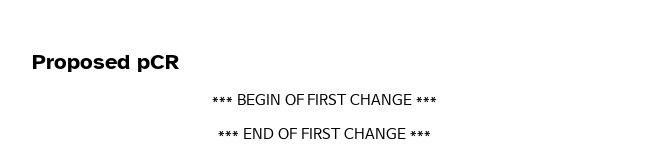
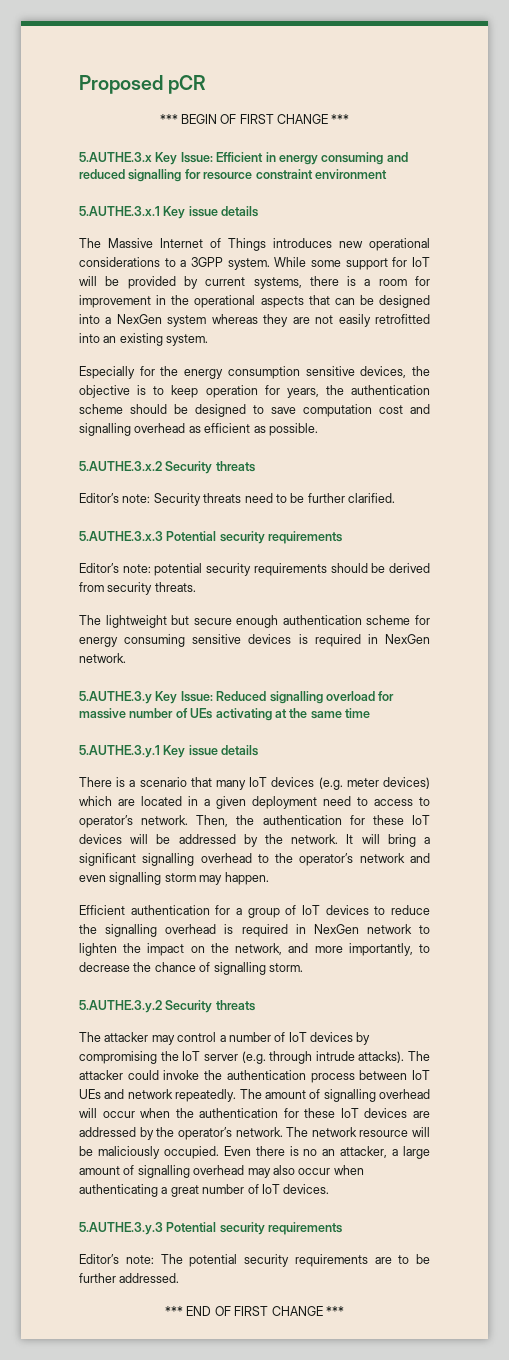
(438, 100) none -> [79,152,408,165] [79,169,387,182] [79,206,259,219] [79,238,430,251] [79,257,431,270] [79,276,431,289] [79,295,430,308] [79,314,431,327] [79,333,209,346] [79,366,430,379] [79,385,430,398] [79,404,430,417] [79,423,318,436] [79,461,255,474] [79,493,395,506] [79,531,343,544] [79,563,430,576] [79,582,196,595] [79,615,430,628] [79,634,430,647] [79,653,126,663] [79,691,395,704] [79,708,370,721] [79,745,259,758] [79,777,430,790] [79,796,430,809] [79,815,431,828] [79,834,430,847] [79,853,430,866] [79,872,269,885] [79,905,430,918] [79,924,430,937] [79,943,430,956] [79,962,303,975] [79,1000,255,1013] [79,1032,371,1045] [79,1051,430,1064] [79,1070,430,1083] [79,1089,430,1102] [79,1108,430,1118] [79,1127,430,1140] [79,1146,430,1159] [79,1165,364,1178] [79,1184,330,1197] [79,1222,343,1235] [79,1254,430,1267] [79,1273,180,1283] // 5.AUTHE.3.x Key Issue: Efficient in energy consuming and reduced signalling for resource constraint environment // 5.AUTHE.3.x.1 Key issue details // The Massive Internet of Things introduces new operational considerations to a 3GPP system. While some support for IoT will be provided by current systems, there is a room for improvement in the operational aspects that can be designed into a NexGen system whereas they are not easily retrofitted into an existing system. // Especially for the energy consumption sensitive devices, the objective is to keep operation for years, the authentication scheme should be designed to save computation cost and signalling overhead as efficient as possible. // 5.AUTHE.3.x.2 Security threats // Editor’s note: Security threats need to be further clarified. // 5.AUTHE.3.x.3 Potential security requirements // Editor’s note: potential security requirements should be derived from security threats. // The lightweight but secure enough authentication scheme for energy consuming sensitive devices is required in NexGen network. // 5.AUTHE.3.y Key Issue: Reduced signalling overload for massive number of UEs activating at the same time // 5.AUTHE.3.y.1 Key issue details // There is a scenario that many IoT devices (e.g. meter devices) which are located in a given deployment need to access to operator’s network. Then, the authentication for these IoT devices will be addressed by the network. It will bring a significant signalling overhead to the operator’s network and even signalling storm may happen. // Efficient authentication for a group of IoT devices to reduce the signalling overhead is required in NexGen network to lighten the impact on the network, and more importantly, to decrease the chance of signalling storm. // 5.AUTHE.3.y.2 Security threats // The attacker may control a number of IoT devices by compromising the IoT server (e.g. through intrude attacks). The attacker could invoke the authentication process between IoT UEs and network repeatedly. The amount of signalling overhead will occur when the authentication for these IoT devices are addressed by the operator’s network. The network resource will be maliciously occupied. Even there is no an attacker, a large amount of signalling overhead may also occur when authenticating a great number of IoT devices. // 5.AUTHE.3.y.3 Potential security requirements // Editor’s note: The potential security requirements are to be further addressed.

